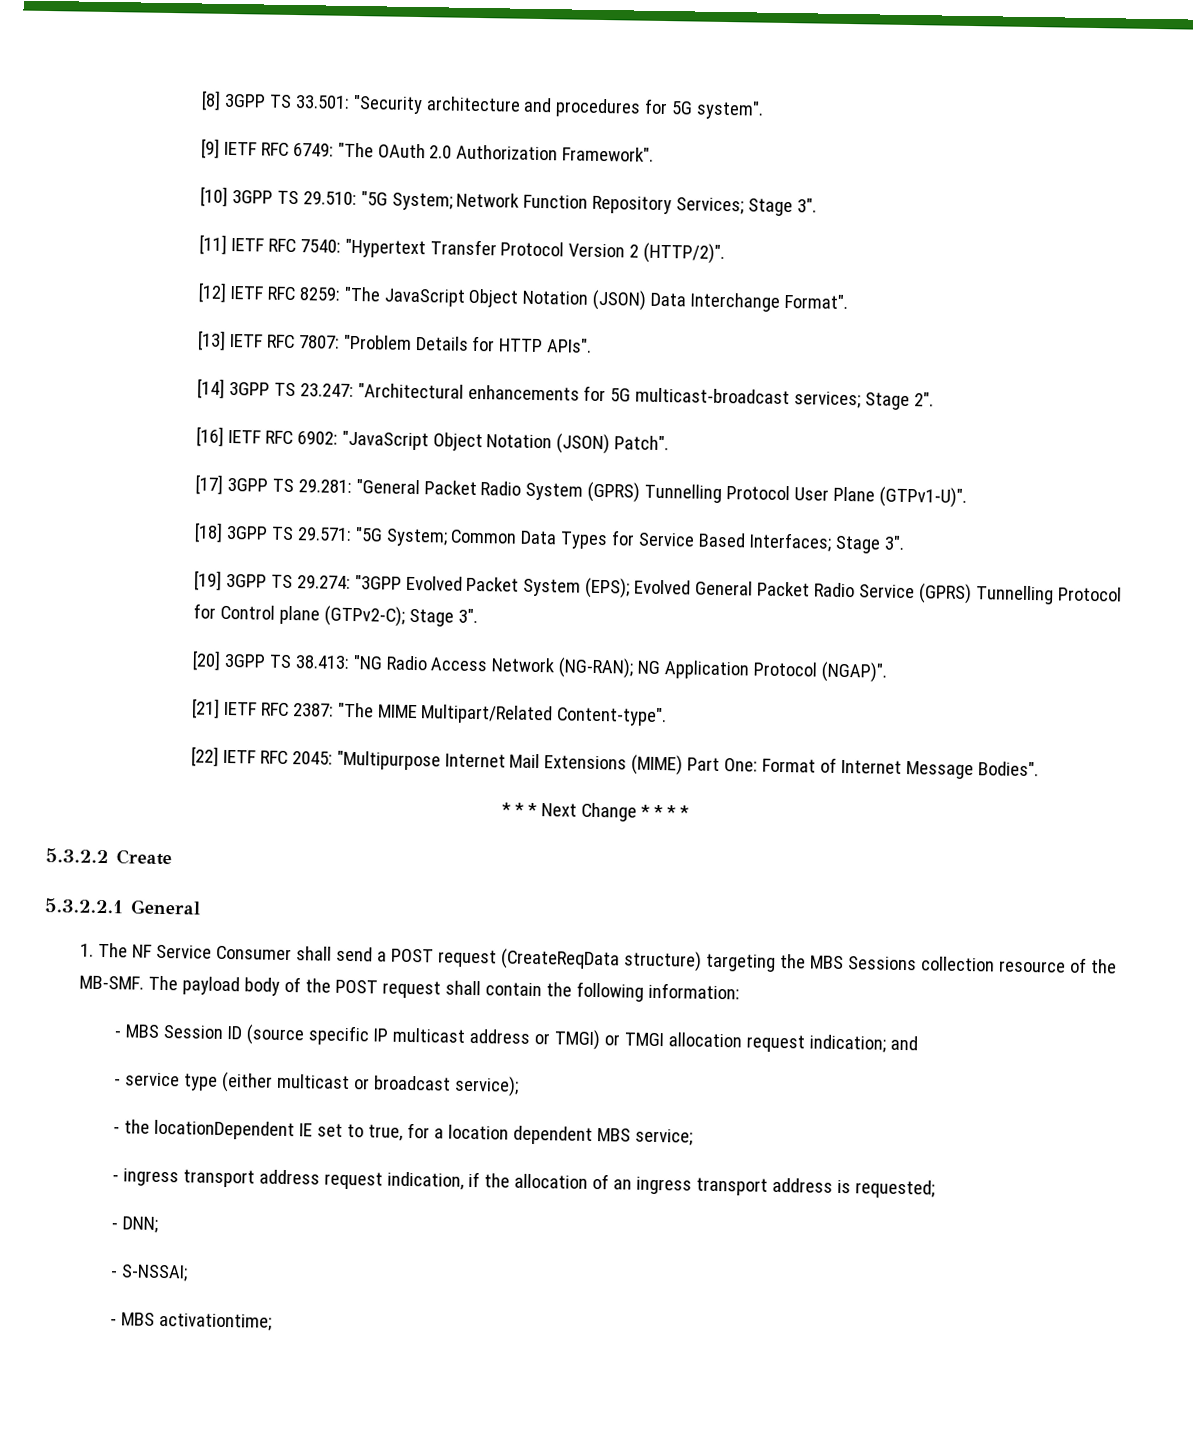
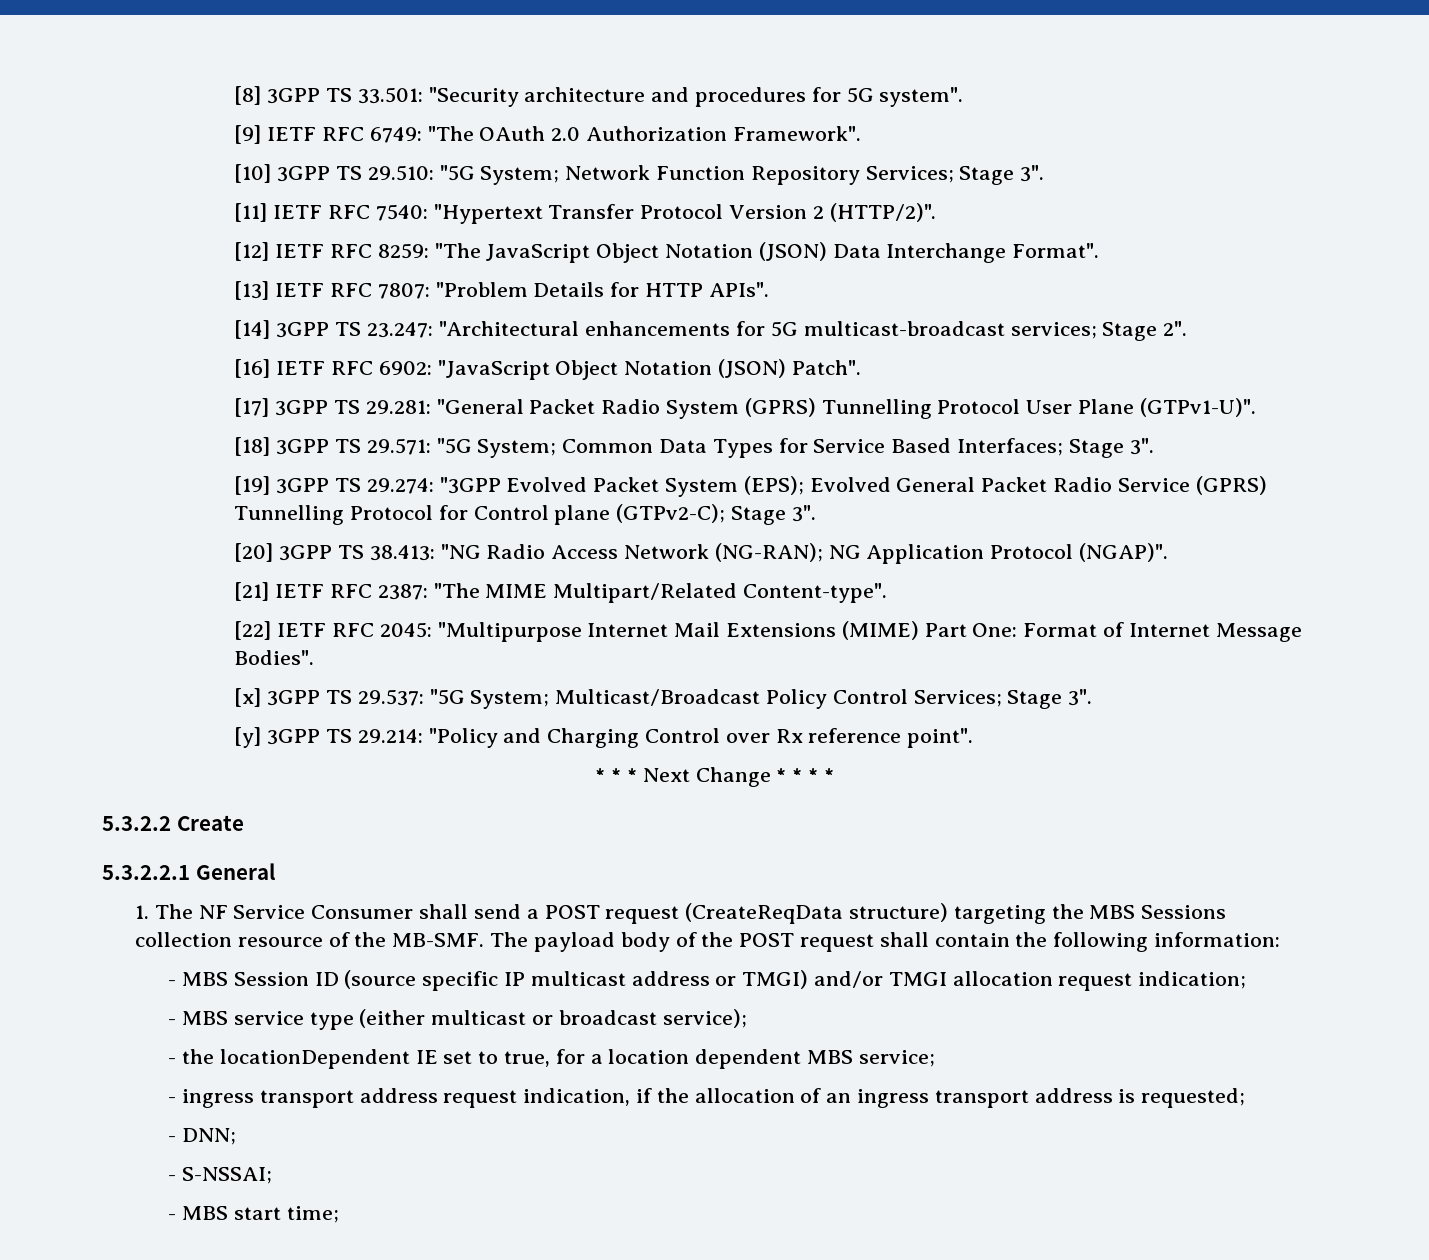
(1040, 769) none -> [234,688,1093,709] [234,727,974,748] // [x] 3GPP TS 29.537: "5G System; Multicast/Broadcast Policy Control Services; Stage 3". // [y] 3GPP TS 29.214: "Policy and Charging Control over Rx reference point".
[603,1034,620,1046] or -> [813,971,883,988] and/or
[889,1035,918,1051] [113,1078,121,1086] and // - -> [168,1011,228,1025] // - MBS
[158,1312,272,1331] activationtime; -> [233,1206,339,1223] start time;

